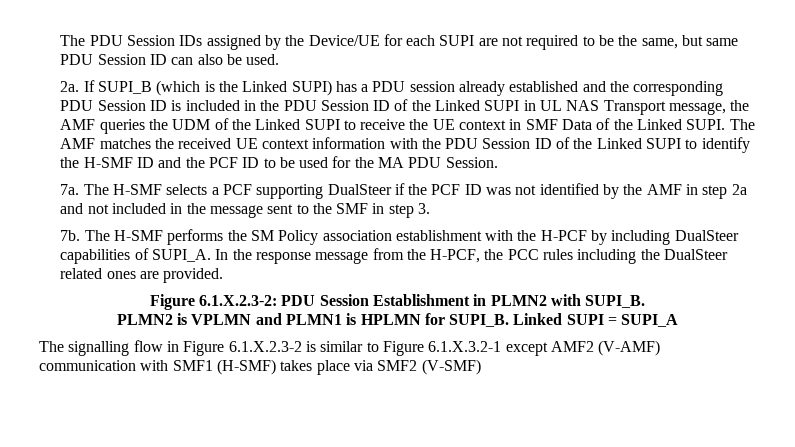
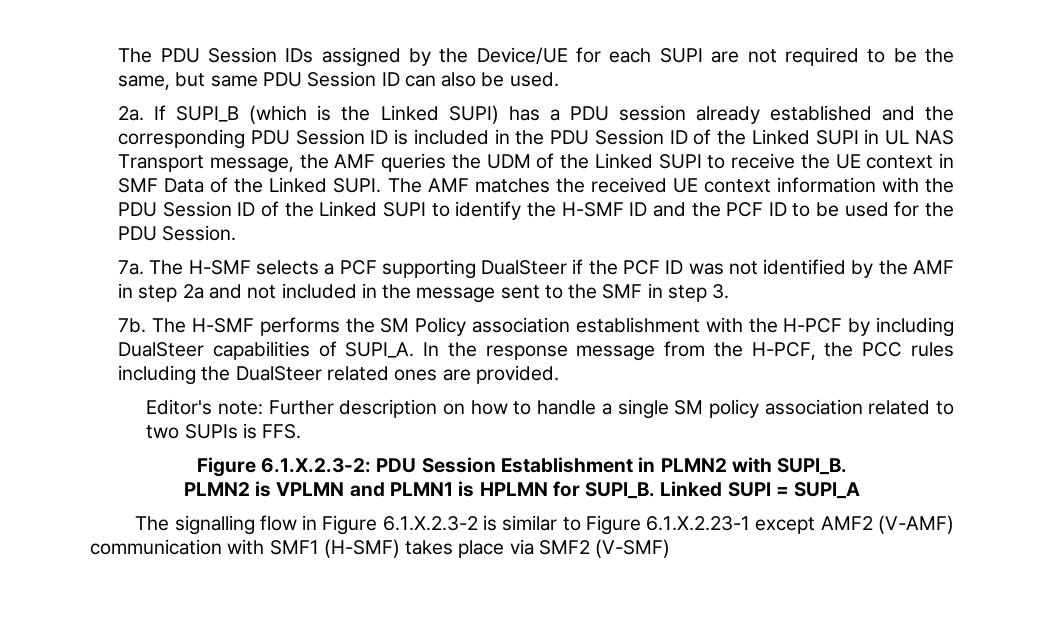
[378,157,405,168] MA -> (954, 209) none
(224, 275) none -> [146,399,954,419] [146,423,302,439] // Editor's note: Further description on how to handle a single SM policy association related to two SUPIs is FFS.
[428,341,502,352] 6.1.X.3.2-1 -> [646,516,751,531] 6.1.X.2.23-1

